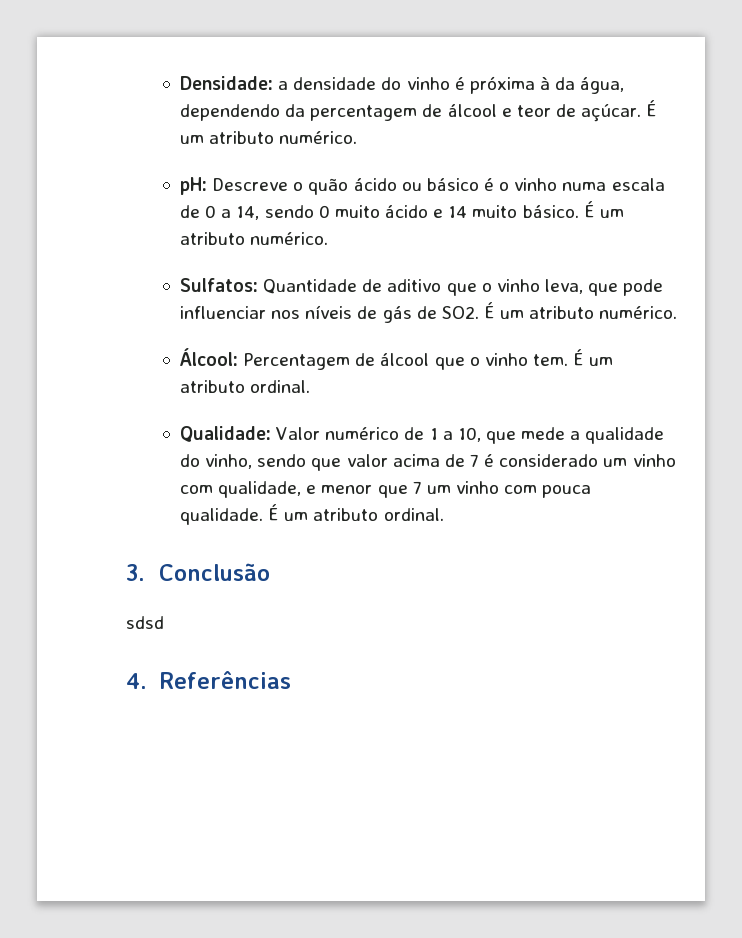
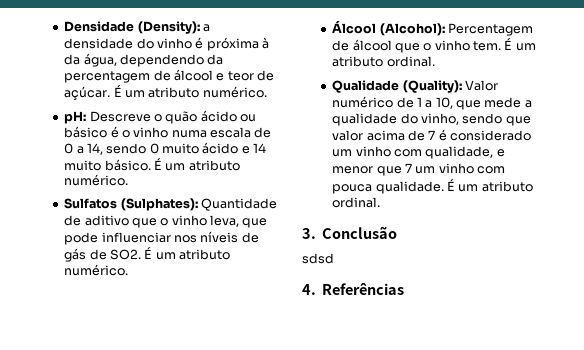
[180,76,274,90] Densidade: -> [64,21,200,34] Densidade (Density):
[180,278,259,292] Sulfatos: -> [64,198,198,211] Sulfatos (Sulphates):
[180,348,239,366] Álcool: -> [332,20,445,36] Álcool (Alcohol):
[180,426,272,442] Qualidade: -> [332,80,462,93] Qualidade (Quality):

